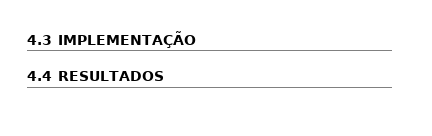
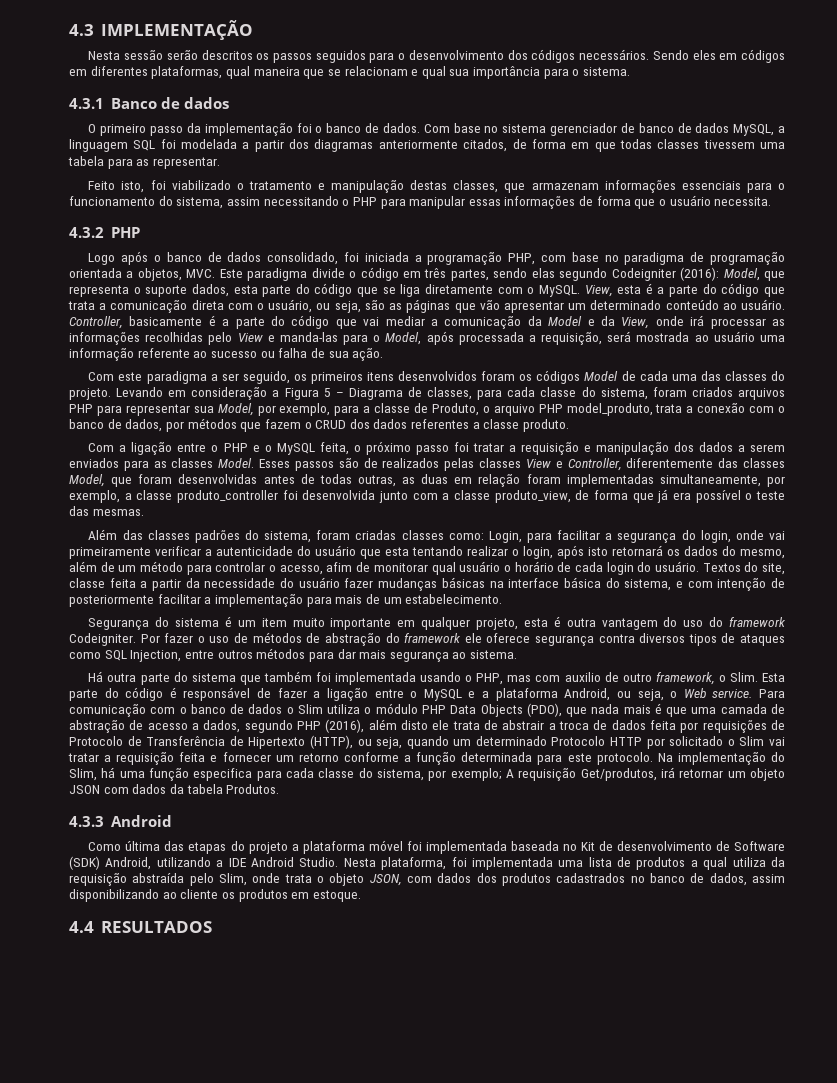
(197, 39) none -> [88,49,785,63] [69,66,631,79] [69,97,229,109] [88,122,785,136] [69,139,786,152] [68,156,220,169] [88,179,786,193] [69,195,772,209] [69,227,140,238] [88,251,786,265] [69,267,786,281] [69,283,785,297] [68,299,786,313] [69,315,785,329] [69,331,785,345] [69,347,384,361] [88,370,786,384] [69,386,785,400] [69,402,785,416] [69,418,570,432] [88,441,785,455] [69,457,785,471] [69,473,785,487] [69,489,785,503] [69,506,144,516] [88,529,785,543] [69,545,785,559] [69,561,785,575] [69,577,786,591] [69,593,503,607] [88,616,787,630] [69,632,785,646] [69,648,518,662] [88,671,785,685] [69,687,785,701] [69,703,785,717] [69,719,786,733] [69,735,786,749] [68,751,786,765] [69,767,785,781] [69,784,280,794] [69,815,172,827] [88,840,785,854] [69,856,786,870] [69,872,786,886] [69,889,361,902] // Nesta sessão serão descritos os passos seguidos para o desenvolvimento dos códigos necessários. Sendo eles em códigos em diferentes plataformas, qual maneira que se relacionam e qual sua importância para o sistema. // 4.3.1 Banco de dados // O primeiro passo da implementação foi o banco de dados. Com base no sistema gerenciador de banco de dados MySQL, a linguagem SQL foi modelada a partir dos diagramas anteriormente citados, de forma em que todas classes tivessem uma tabela para as representar. // Feito isto, foi viabilizado o tratamento e manipulação destas classes, que armazenam informações essenciais para o funcionamento do sistema, assim necessitando o PHP para manipular essas informações de forma que o usuário necessita. // 4.3.2 PHP // Logo após o banco de dados consolidado, foi iniciada a programação PHP, com base no paradigma de programação orientada a objetos, MVC. Este paradigma divide o código em três partes, sendo elas segundo Codeigniter (2016): Model, que representa o suporte dados, esta parte do código que se liga diretamente com o MySQL. View, esta é a parte do código que trata a comunicação direta com o usuário, ou seja, são as páginas que vão apresentar um determinado conteúdo ao usuário. Controller, basicamente é a parte do código que vai mediar a comunicação da Model e da View, onde irá processar as informações recolhidas pelo View e manda-las para o Model, após processada a requisição, será mostrada ao usuário uma informação referente ao sucesso ou falha de sua ação. // Com este paradigma a ser seguido, os primeiros itens desenvolvidos foram os códigos Model de cada uma das classes do projeto. Levando em consideração a Figura 5 – Diagrama de classes, para cada classe do sistema, foram criados arquivos PHP para representar sua Model, por exemplo, para a classe de Produto, o arquivo PHP model_produto, trata a conexão com o banco de dados, por métodos que fazem o CRUD dos dados referentes a classe produto. // Com a ligação entre o PHP e o MySQL feita, o próximo passo foi tratar a requisição e manipulação dos dados a serem enviados para as classes Model. Esses passos são de realizados pelas classes View e Controller, diferentemente das classes Model, que foram desenvolvidas antes de todas outras, as duas em relação foram implementadas simultaneamente, por exemplo, a classe produto_controller foi desenvolvida junto com a classe produto_view, de forma que já era possível o teste das mesmas. // Além das classes padrões do sistema, foram criadas classes como: Login, para facilitar a segurança do login, onde vai primeiramente verificar a autenticidade do usuário que esta tentando realizar o login, após isto retornará os dados do mesmo, além de um método para controlar o acesso, afim de monitorar qual usuário o horário de cada login do usuário. Textos do site, classe feita a partir da necessidade do usuário fazer mudanças básicas na interface básica do sistema, e com intenção de posteriormente facilitar a implementação para mais de um estabelecimento. // Segurança do sistema é um item muito importante em qualquer projeto, esta é outra vantagem do uso do framework Codeigniter. Por fazer o uso de métodos de abstração do framework ele oferece segurança contra diversos tipos de ataques como SQL Injection, entre outros métodos para dar mais segurança ao sistema. // Há outra parte do sistema que também foi implementada usando o PHP, mas com auxilio de outro framework, o Slim. Esta parte do código é responsável de fazer a ligação entre o MySQL e a plataforma Android, ou seja, o Web service. Para comunicação com o banco de dados o Slim utiliza o módulo PHP Data Objects (PDO), que nada mais é que uma camada de abstração de acesso a dados, segundo PHP (2016), além disto ele trata de abstrair a troca de dados feita por requisições de Protocolo de Transferência de Hipertexto (HTTP), ou seja, quando um determinado Protocolo HTTP por solicitado o Slim vai tratar a requisição feita e fornecer um retorno conforme a função determinada para este protocolo. Na implementação do Slim, há uma função especifica para cada classe do sistema, por exemplo; A requisição Get/produtos, irá retornar um objeto JSON com dados da tabela Produtos. // 4.3.3 Android // Como última das etapas do projeto a plataforma móvel foi implementada baseada no Kit de desenvolvimento de Software (SDK) Android, utilizando a IDE Android Studio. Nesta plataforma, foi implementada uma lista de produtos a qual utiliza da requisição abstraída pelo Slim, onde trata o objeto JSON, com dados dos produtos cadastrados no banco de dados, assim disponibilizando ao cliente os produtos em estoque.

